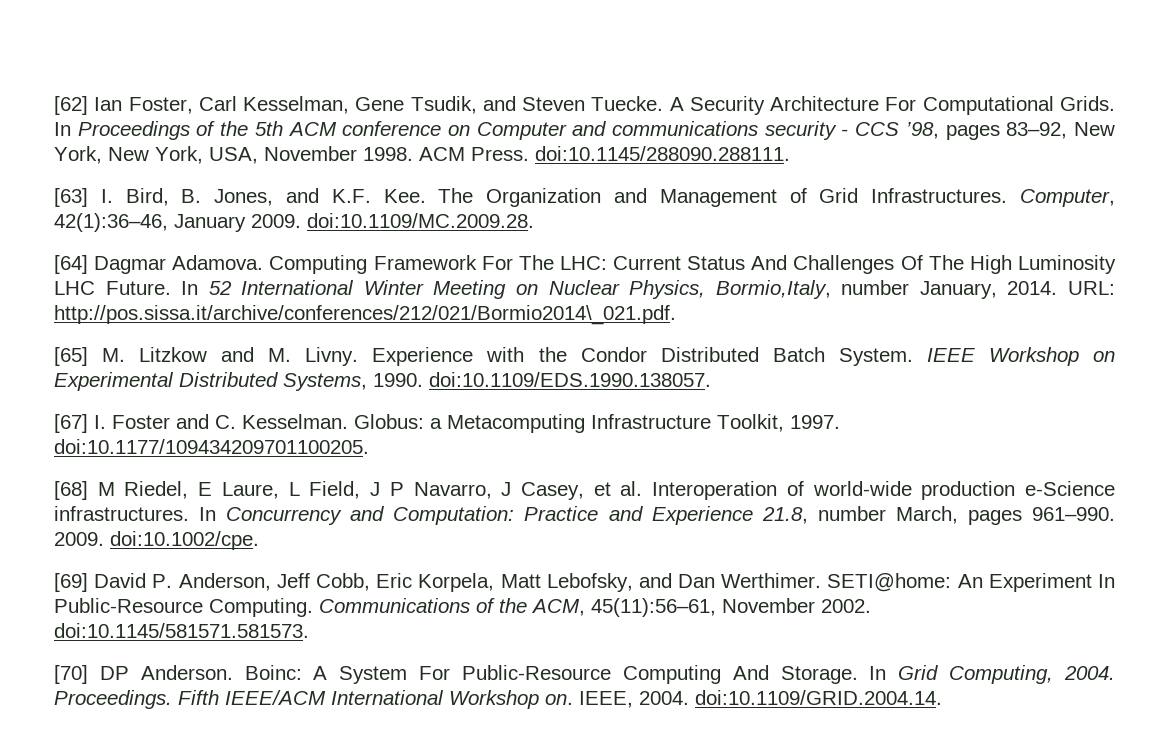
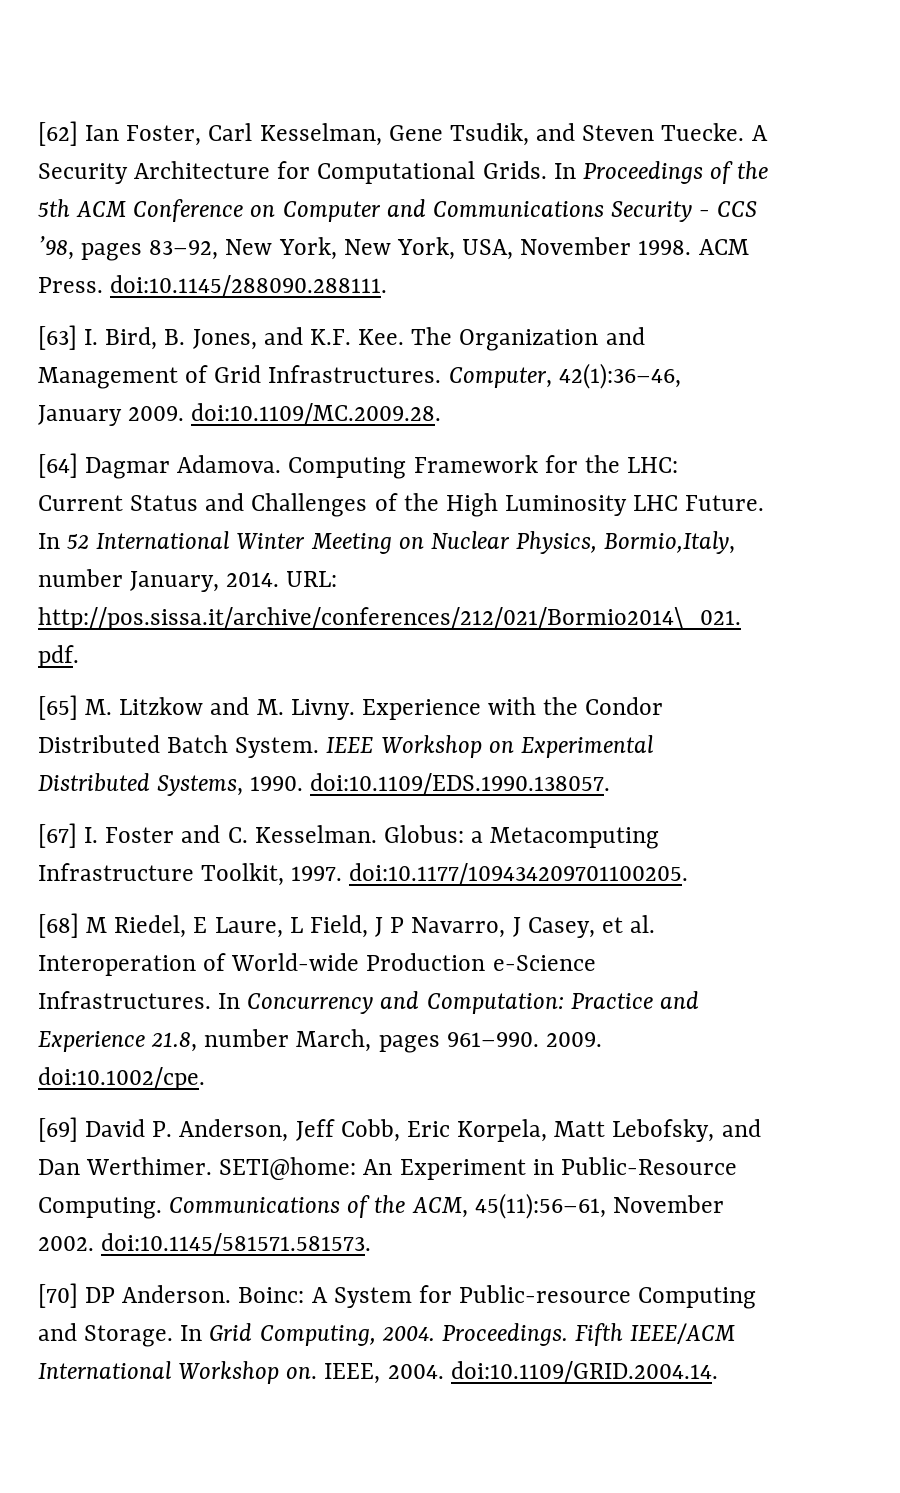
[885,97,917,111] For -> [277,161,311,179] for
[342,121,442,136] conference -> [133,199,244,222] Conference
[612,121,837,140] communications security -> [432,201,693,222] Communications Security
[481,255,554,270] For The -> [544,455,620,473] for the
[751,255,964,274] And Challenges Of The -> [205,493,439,517] and Challenges of the
[812,481,1115,500] [54,506,189,521] world-wide production e-Science infrastructures. -> [231,953,596,971] [38,991,211,1009] World-wide Production e-Science Infrastructures.
[1098,574,1115,588] In -> [532,1159,554,1175] in
[419,665,769,684] For Public-Resource Computing And -> [418,1285,757,1309] [38,1323,77,1341] for Public-resource Computing and

